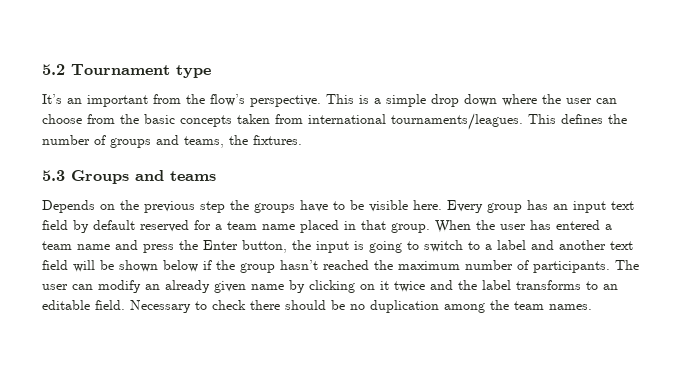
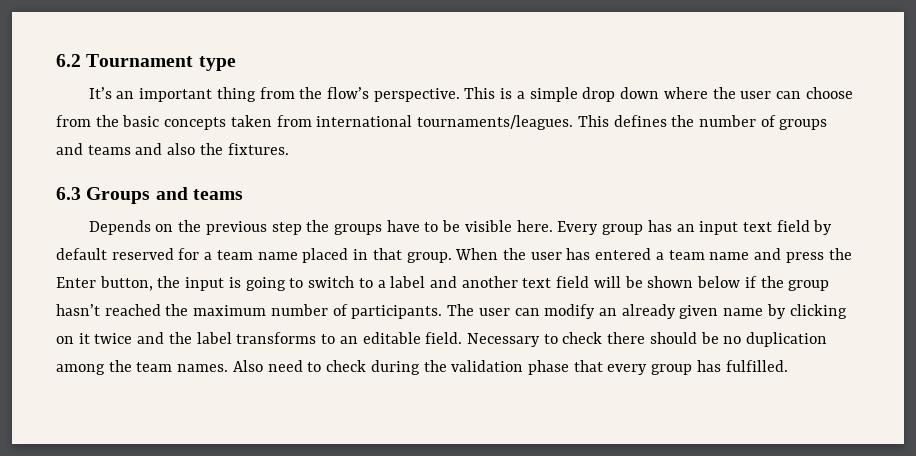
[42,64,65,75] 5.2 -> [56,54,81,67] 6.2
(148, 101) none -> [216,87,256,102] thing
[184,136,224,148] teams, -> [87,143,196,155] teams and also
[42,170,65,181] 5.3 -> [56,187,81,200] 6.3
(592, 307) none -> [232,360,788,375] Also need to check during the validation phase that every group has fulfilled.

